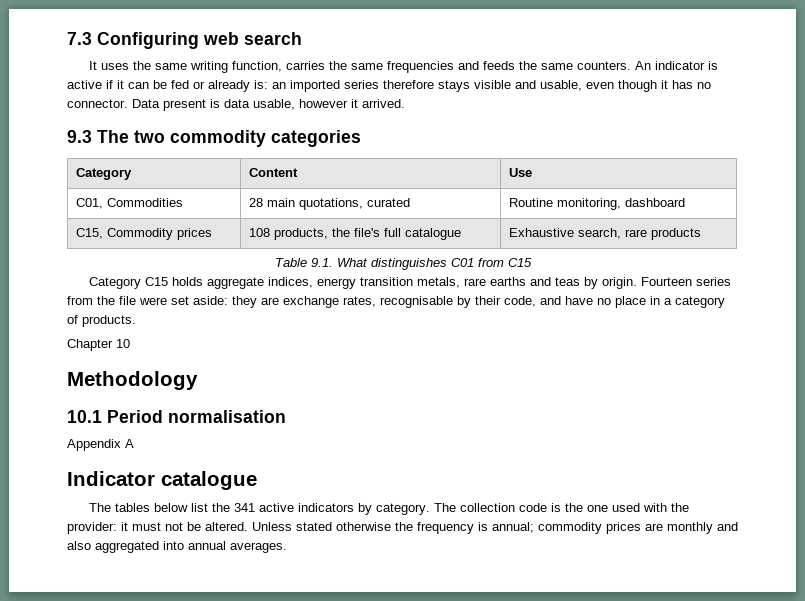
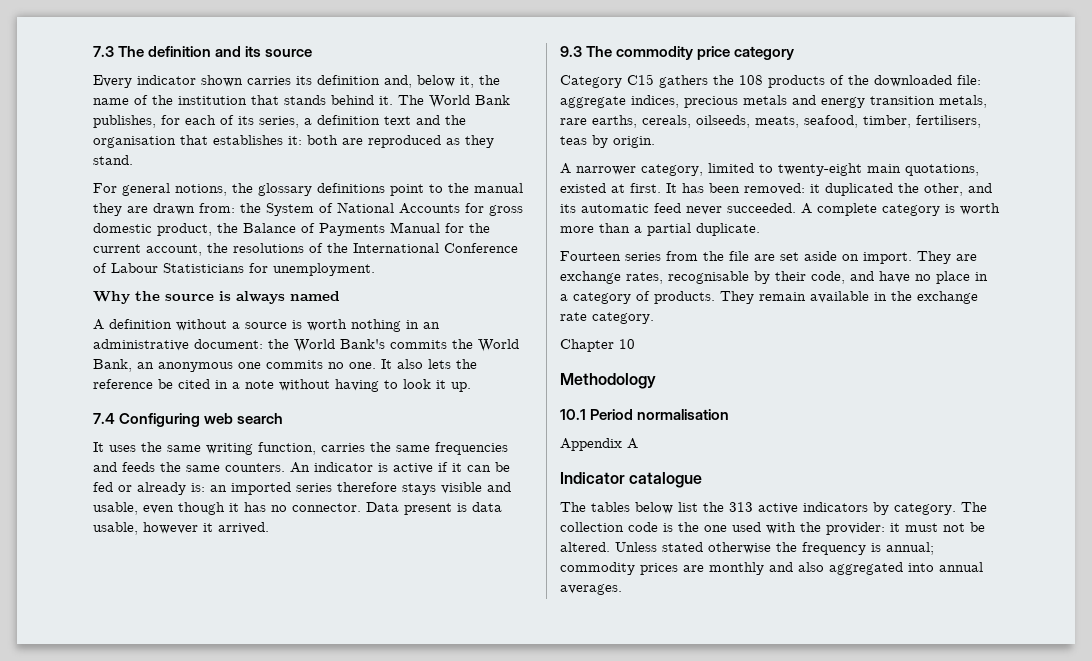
(92, 38) none -> [118,46,313,57] [93,75,500,88] [93,95,510,108] [93,115,466,128] [93,135,494,148] [93,155,133,165] [93,183,523,196] [93,202,523,216] [93,222,490,236] [93,243,518,256] [93,263,375,276] [93,291,340,304] [93,319,440,332] [93,339,519,352] [93,359,477,372] [93,379,471,392] [93,413,115,424] The definition and its source // Every indicator shown carries its definition and, below it, the name of the institution that stands behind it. The World Bank publishes, for each of its series, a definition text and the organisation that establishes it: both are reproduced as they stand. // For general notions, the glossary definitions point to the manual they are drawn from: the System of National Accounts for gross domestic product, the Balance of Payments Manual for the current account, the resolutions of the International Conference of Labour Statisticians for unemployment. // Why the source is always named // A definition without a source is worth nothing in an administrative document: the World Bank's commits the World Bank, an anonymous one commits no one. It also lets the reference be cited in a note without having to look it up. // 7.4
[134,130,361,147] [75,168,132,180] [248,168,298,177] [508,168,532,177] [75,198,183,209] [248,198,410,210] [508,198,685,210] [75,228,212,240] [248,228,461,240] [508,228,701,240] [274,258,532,270] [89,277,638,289] two commodity categories // Category | Content | Use // C01, Commodities | 28 main quotations, curated | Routine monitoring, dashboard // C15, Commodity prices | 108 products, the file's full catalogue | Exhaustive search, rare products // Table 9.1. What distinguishes C01 from C15 // Category C15 holds aggregate indices, energy transition metals, rare earths and teas by origin. -> [616,46,795,60] [560,74,981,88] [560,95,987,108] [560,115,981,128] [560,135,655,148] [560,163,979,176] [560,183,992,196] [560,203,1000,216] [560,223,760,236] commodity price category // Category C15 gathers the 108 products of the downloaded file: aggregate indices, precious metals and energy transition metals, rare earths, cereals, oilseeds, meats, seafood, timber, fertilisers, teas by origin. // A narrower category, limited to twenty-eight main quotations, existed at first. It has been removed: it duplicated the other, and its automatic feed never succeeded. A complete category is worth more than a partial duplicate. //
[139,296,257,308] were set aside: they -> [754,251,951,264] are set aside on import. They
(136, 321) none -> [720,291,978,304] [560,312,654,324] They remain available in the exchange rate category.
[234,503,256,512] 341 -> [729,502,753,512] 313

